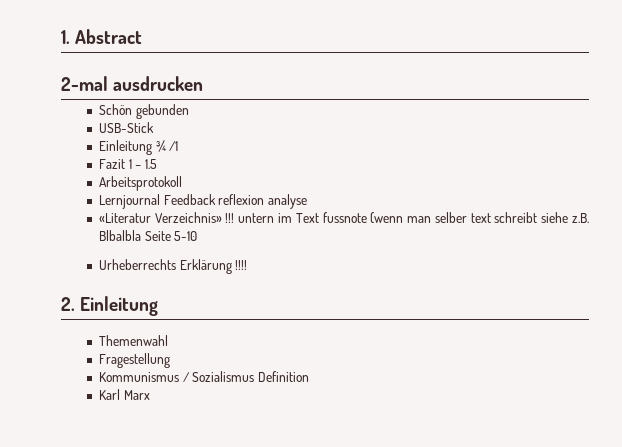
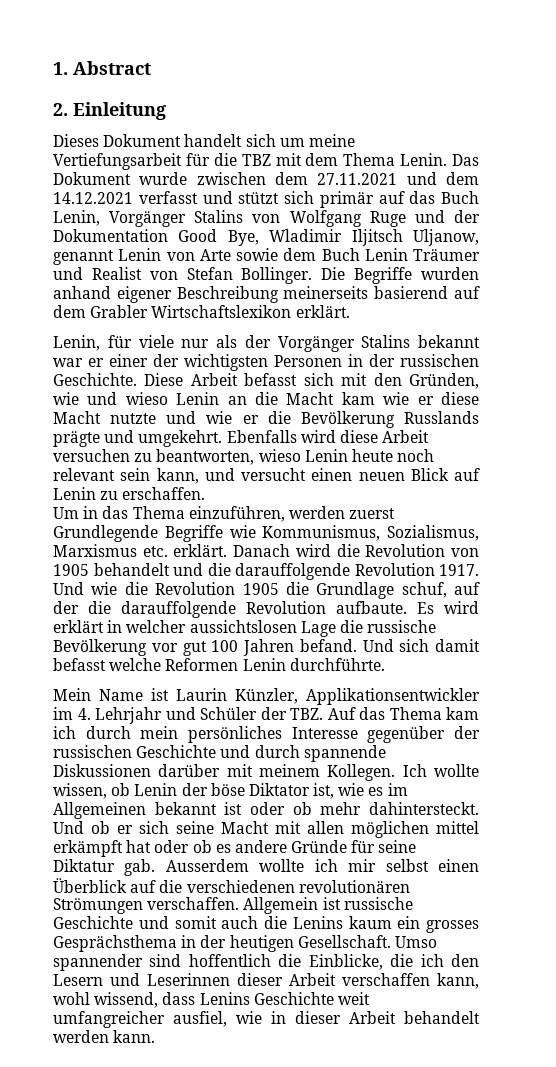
[61,76,204,91] [98,104,189,119] [98,122,154,133] [98,140,179,155] [98,159,157,169] [98,176,182,191] [98,194,307,209] [98,212,590,224] [98,230,198,241] [98,259,248,274] [61,296,159,316] [98,335,168,346] [98,353,170,368] [98,371,309,382] [98,389,150,400] 2-mal ausdrucken // Schön gebunden // USB-Stick // Einleitung ¾ /1 // Fazit 1 – 1.5 // Arbeitsprotokoll // Lernjournal Feedback reflexion analyse // «Literatur Verzeichnis» !!! untern im Text fussnote (wenn man selber text schreibt siehe z.B. Blbalbla Seite 5-10 // Urheberrechts Erklärung !!!! // 2. Einleitung // Themenwahl // Fragestellung // Kommunismus / Sozialismus Definition // Karl Marx -> [53,102,166,120] [53,134,355,147] [53,153,479,170] [53,172,479,185] [53,191,479,208] [53,210,481,227] [53,229,479,246] [53,248,480,265] [53,267,479,284] [53,286,480,303] [53,305,350,318] [53,335,480,352] [53,354,479,371] [53,373,479,389] [53,392,479,405] [53,411,479,428] [53,430,430,447] [53,449,435,465] [53,468,480,484] [53,487,206,500] [53,506,396,522] [53,525,479,542] [53,544,480,557] [53,563,479,580] [53,582,480,599] [53,601,479,618] [53,620,437,637] [53,639,480,656] [53,658,385,671] [53,688,480,705] [53,707,479,724] [53,726,480,743] [53,745,386,762] [53,764,479,781] [53,783,408,799] [53,802,479,819] [53,821,479,838] [53,840,417,857] [53,859,480,876] [53,878,410,893] [53,897,413,914] [53,916,479,933] [53,935,437,952] [53,954,479,971] [53,973,479,989] [53,992,370,1008] [53,1011,480,1028] [53,1030,156,1043] 2. Einleitung // Dieses Dokument handelt sich um meine Vertiefungsarbeit für die TBZ mit dem Thema Lenin. Das Dokument wurde zwischen dem 27.11.2021 und dem 14.12.2021 verfasst und stützt sich primär auf das Buch Lenin, Vorgänger Stalins von Wolfgang Ruge und der Dokumentation Good Bye, Wladimir Iljitsch Uljanow, genannt Lenin von Arte sowie dem Buch Lenin Träumer und Realist von Stefan Bollinger. Die Begriffe wurden anhand eigener Beschreibung meinerseits basierend auf dem Grabler Wirtschaftslexikon erklärt. // Lenin, für viele nur als der Vorgänger Stalins bekannt war er einer der wichtigsten Personen in der russischen Geschichte. Diese Arbeit befasst sich mit den Gründen, wie und wieso Lenin an die Macht kam wie er diese Macht nutzte und wie er die Bevölkerung Russlands prägte und umgekehrt. Ebenfalls wird diese Arbeit versuchen zu beantworten, wieso Lenin heute noch relevant sein kann, und versucht einen neuen Blick auf Lenin zu erschaffen. // Um in das Thema einzuführen, werden zuerst Grundlegende Begriffe wie Kommunismus, Sozialismus, Marxismus etc. erklärt. Danach wird die Revolution von 1905 behandelt und die darauffolgende Revolution 1917. Und wie die Revolution 1905 die Grundlage schuf, auf der die darauffolgende Revolution aufbaute. Es wird erklärt in welcher aussichtslosen Lage die russische Bevölkerung vor gut 100 Jahren befand. Und sich damit befasst welche Reformen Lenin durchführte. // Mein Name ist Laurin Künzler, Applikationsentwickler im 4. Lehrjahr und Schüler der TBZ. Auf das Thema kam ich durch mein persönliches Interesse gegenüber der russischen Geschichte und durch spannende Diskussionen darüber mit meinem Kollegen. Ich wollte wissen, ob Lenin der böse Diktator ist, wie es im Allgemeinen bekannt ist oder ob mehr dahintersteckt. Und ob er sich seine Macht mit allen möglichen mittel erkämpft hat oder ob es andere Gründe für seine Diktatur gab. Ausserdem wollte ich mir selbst einen Überblick auf die verschiedenen revolutionären Strömungen verschaffen. Allgemein ist russische Geschichte und somit auch die Lenins kaum ein grosses Gesprächsthema in der heutigen Gesellschaft. Umso spannender sind hoffentlich die Einblicke, die ich den Lesern und Leserinnen dieser Arbeit verschaffen kann, wohl wissend, dass Lenins Geschichte weit umfangreicher ausfiel, wie in dieser Arbeit behandelt werden kann.

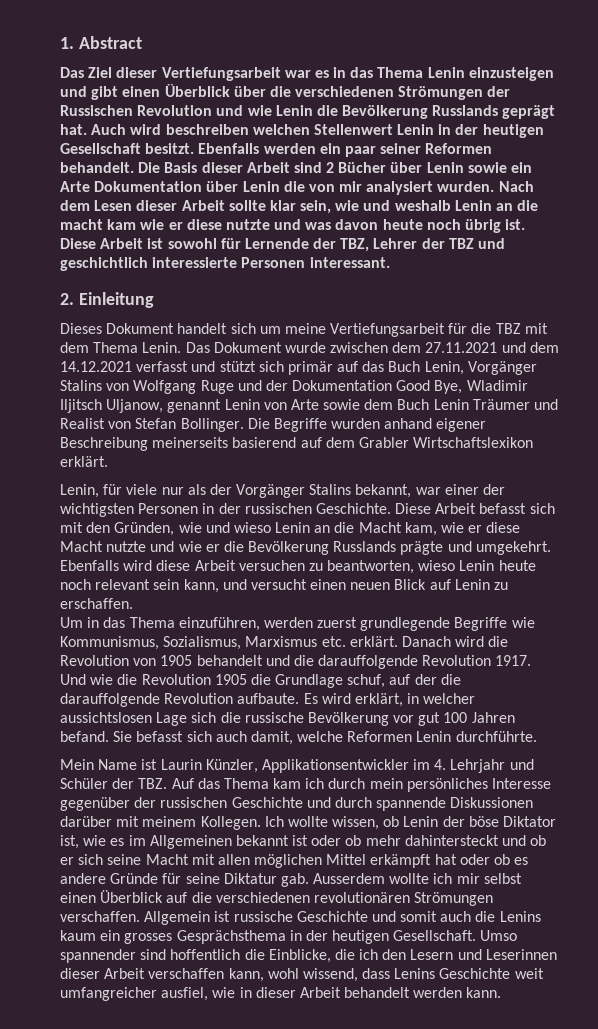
(151, 68) none -> [60,67,554,81] [60,84,511,100] [60,105,556,119] [60,124,544,138] [60,143,493,157] [60,162,533,173] [60,181,534,195] [60,200,539,214] [60,219,526,233] [60,238,506,252] [60,257,390,271] // Das Ziel dieser Vertiefungsarbeit war es in das Thema Lenin einzusteigen und gibt einen Überblick über die verschiedenen Strömungen der Russischen Revolution und wie Lenin die Bevölkerung Russlands geprägt hat. Auch wird beschreiben welchen Stellenwert Lenin in der heutigen Gesellschaft besitzt. Ebenfalls werden ein paar seiner Reformen behandelt. Die Basis dieser Arbeit sind 2 Bücher über Lenin sowie ein Arte Dokumentation über Lenin die von mir analysiert wurden. Nach dem Lesen dieser Arbeit sollte klar sein, wie und weshalb Lenin an die macht kam wie er diese nutzte und was davon heute noch übrig ist. Diese Arbeit ist sowohl für Lernende der TBZ, Lehrer der TBZ und geschichtlich interessierte Personen interessant.
[418,335,480,348] [53,358,104,367] bekannt war er -> [355,484,441,498] bekannt, war
[341,392,375,405] kam -> [404,522,437,536] kam,
[53,525,158,542] Grundlegende -> [360,617,451,631] grundlegende
[53,620,104,633] erklärt -> [354,693,403,707] erklärt,
(336, 629) none -> [191,712,217,723] sich
[362,639,480,652] [53,658,106,671] Und sich damit befasst -> [113,731,293,745] Sie befasst sich auch damit,
[369,802,479,815] [53,821,84,834] dahintersteckt. Und -> [404,835,527,846] dahintersteckt und
[436,821,479,834] mittel -> [326,854,367,865] Mittel

